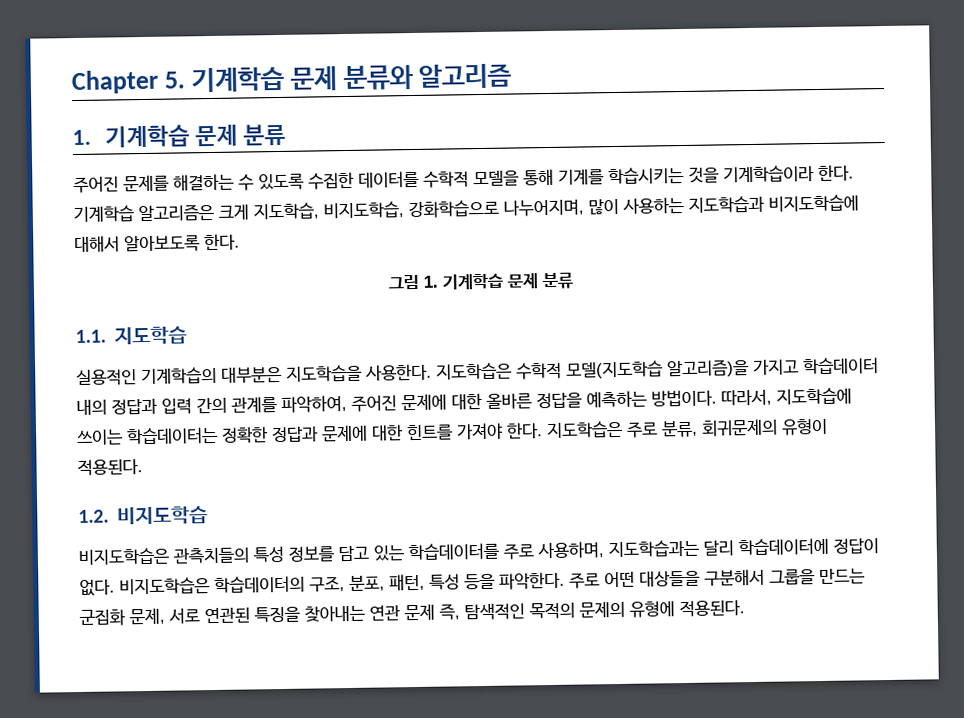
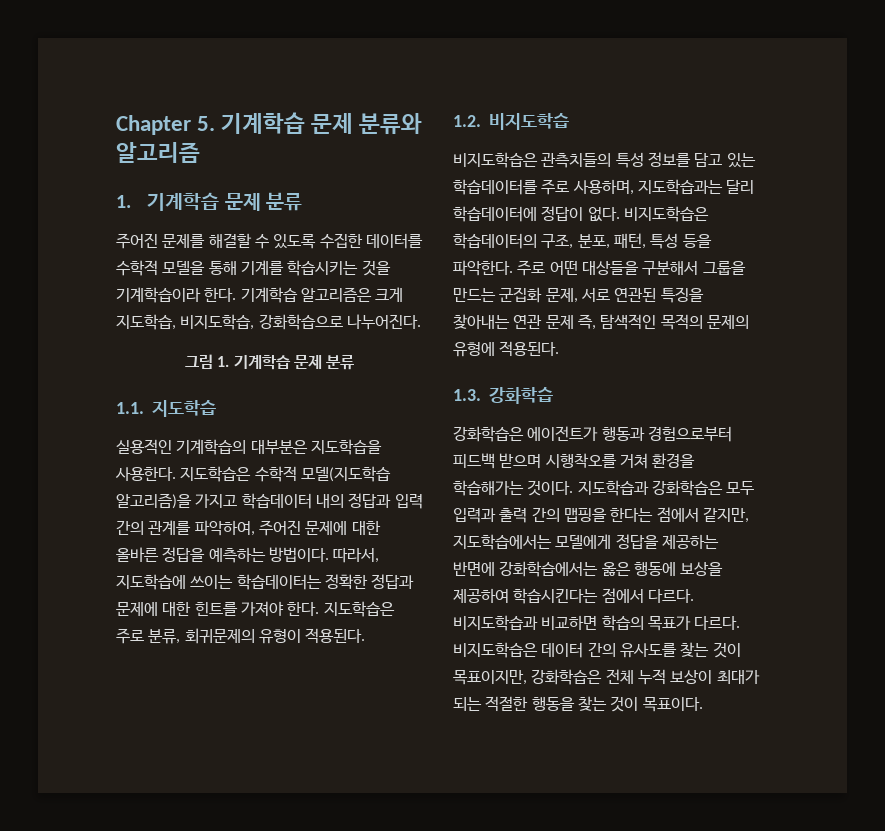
[173,173,234,191] 해결하는 -> [208,233,252,248] 해결할
[503,194,859,217] [74,233,240,253] 나누어지며, 많이 사용하는 지도학습과 비지도학습에 대해서 알아보도록 한다. -> [346,314,421,330] 나누어진다.
(745, 609) none -> [453,387,553,404] [453,426,732,442] [453,453,696,469] [453,480,755,496] [453,507,749,523] [453,534,719,550] [453,561,724,577] [453,588,694,604] [453,615,741,631] [453,642,741,658] [453,669,760,685] [453,696,703,712] // 1.3. 강화학습 // 강화학습은 에이전트가 행동과 경험으로부터 피드백 받으며 시행착오를 거쳐 환경을 학습해가는 것이다. 지도학습과 강화학습은 모두 입력과 출력 간의 맵핑을 한다는 점에서 같지만, 지도학습에서는 모델에게 정답을 제공하는 반면에 강화학습에서는 옳은 행동에 보상을 제공하여 학습시킨다는 점에서 다르다. 비지도학습과 비교하면 학습의 목표가 다르다. 비지도학습은 데이터 간의 유사도를 찾는 것이 목표이지만, 강화학습은 전체 누적 보상이 최대가 되는 적절한 행동을 찾는 것이 목표이다.

